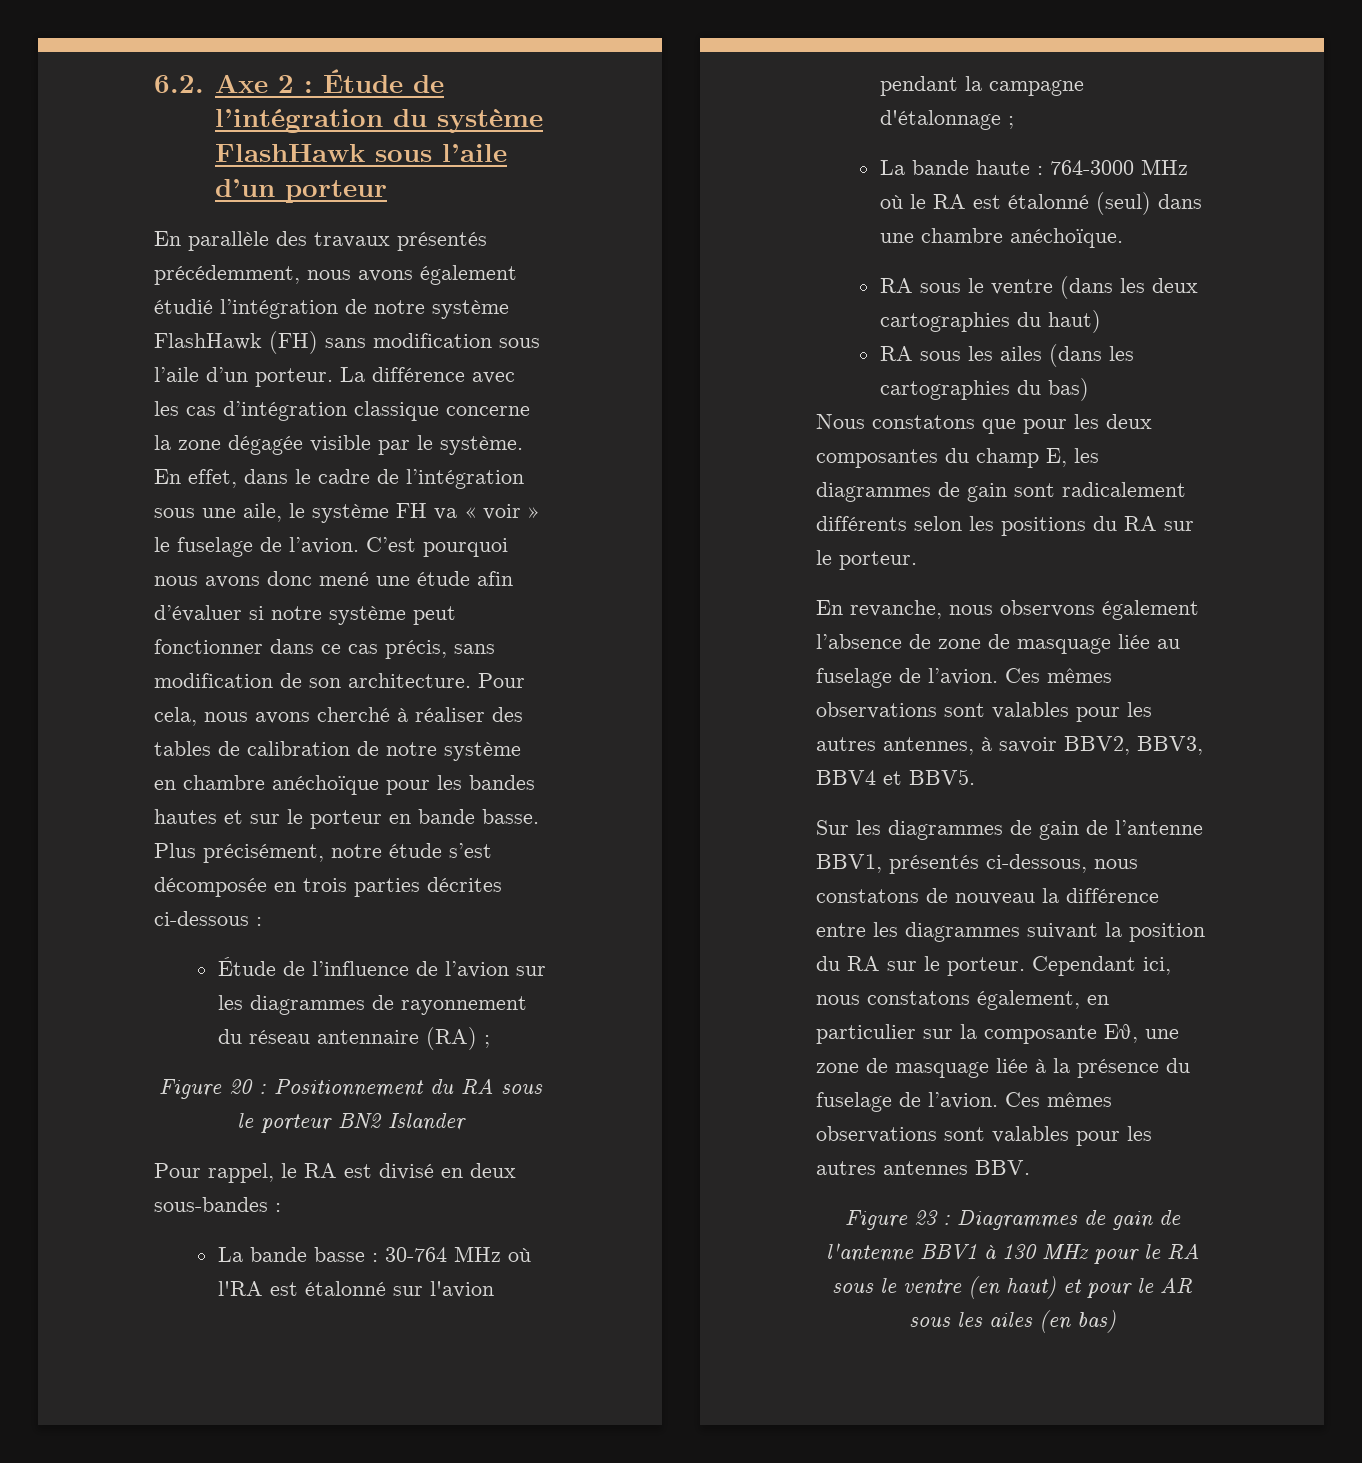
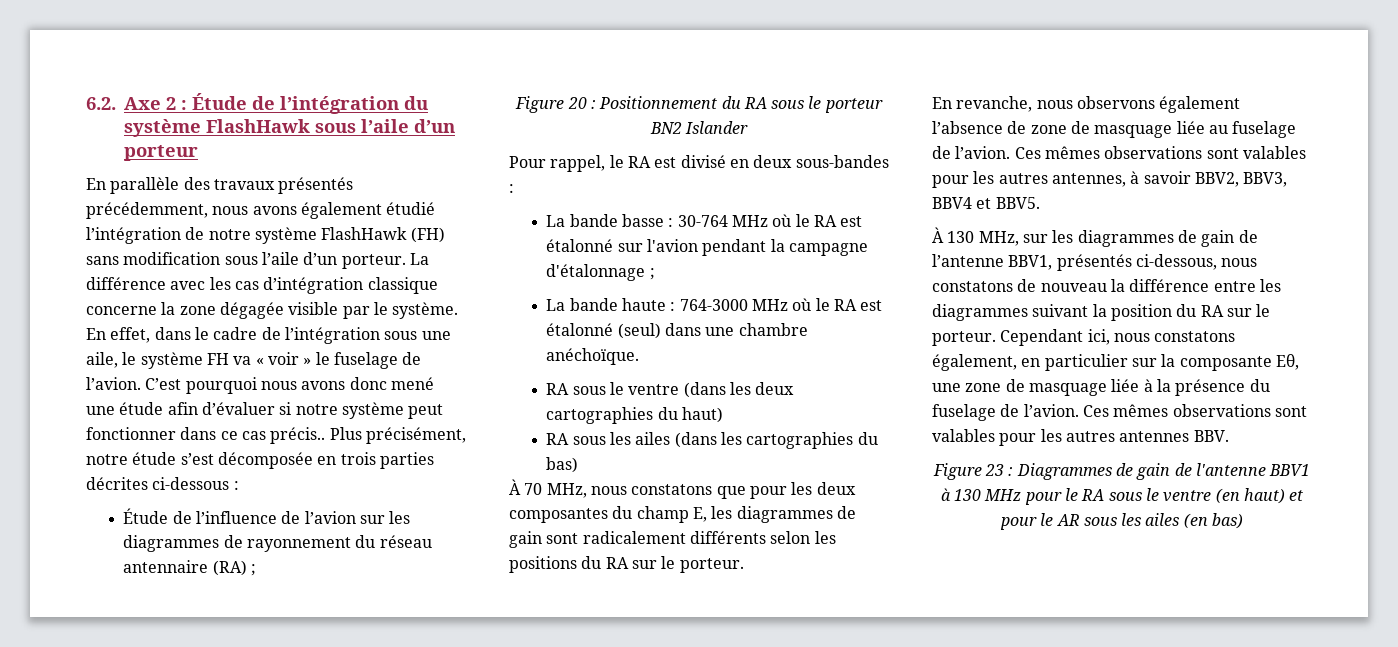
[385,640,495,659] [154,673,525,688] [154,707,523,726] [154,741,521,761] [154,775,535,795] [154,809,539,829] précis, sans modification de son architecture. Pour cela, nous avons cherché à réaliser des tables de calibration de notre système en chambre anéchoïque pour les bandes hautes et sur le porteur en bande basse. -> [270,427,326,444] précis..
[217,1281,263,1296] l'RA -> [795,214,837,227] le RA
[816,414,865,429] Nous -> [509,479,627,498] À 70 MHz, nous
[816,820,849,835] Sur -> [932,227,1048,246] À 130 MHz, sur

